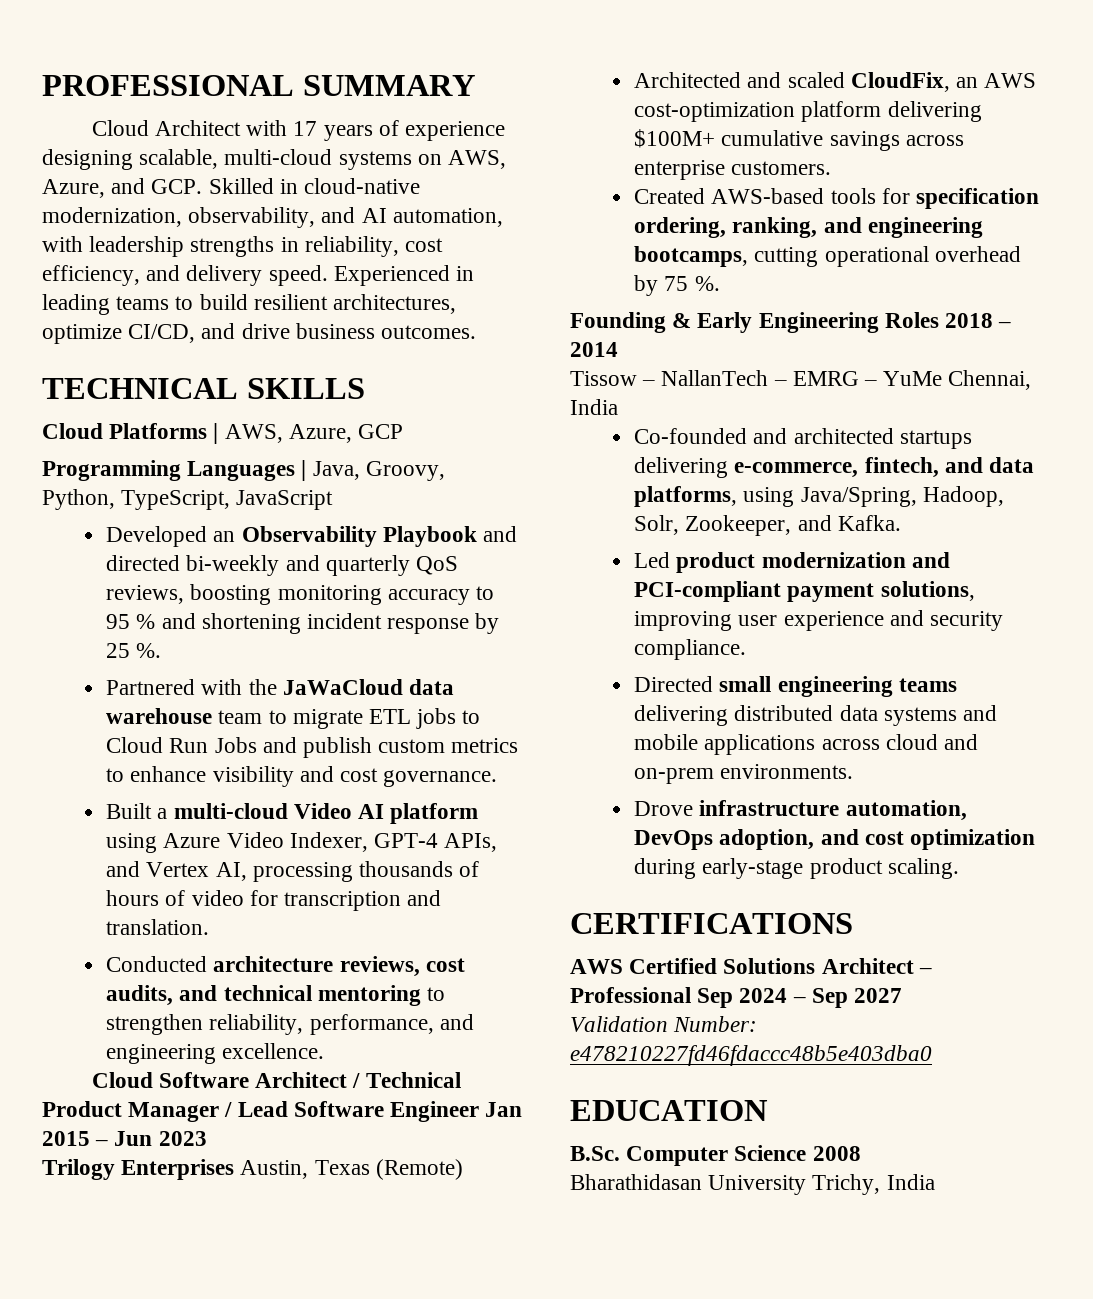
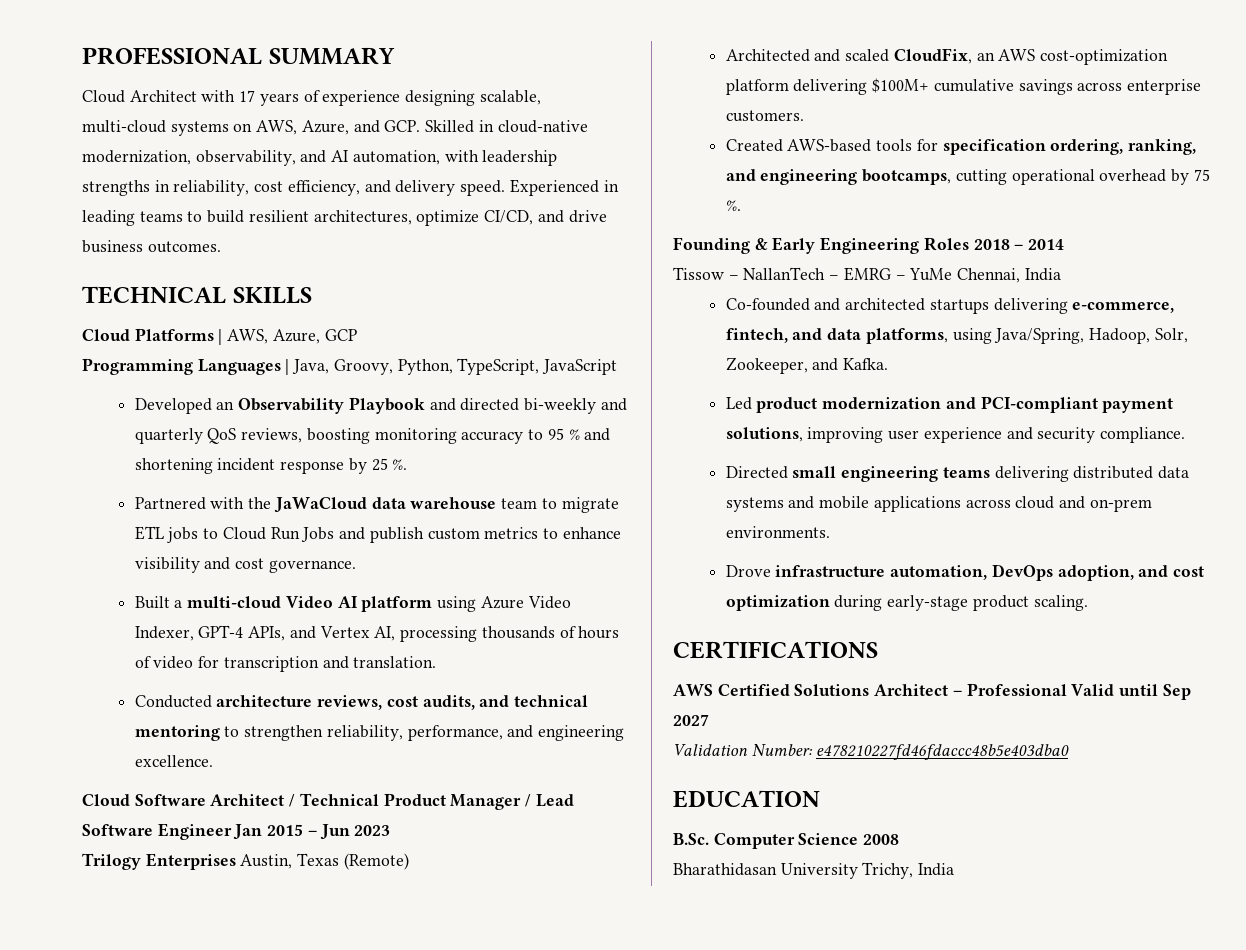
[697,988,806,1008] Sep 2024 – -> [1071,684,1159,696] Valid until

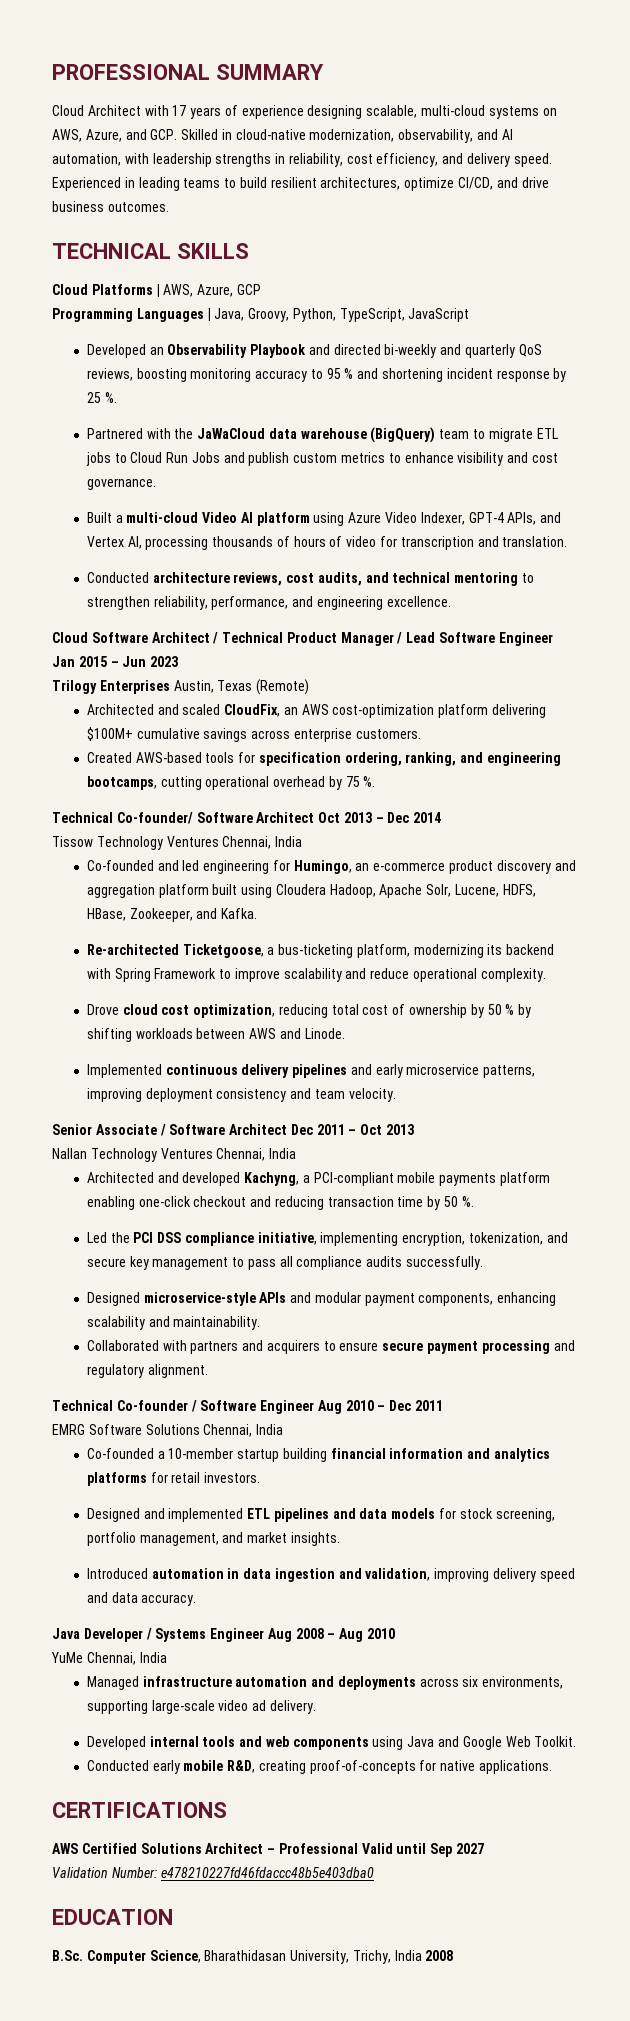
(497, 503) none -> [370,427,436,443] (BigQuery)
[673,237,1065,254] [673,267,1061,283] [725,298,1175,314] [725,328,1188,344] [725,357,889,374] [725,396,1174,413] [725,427,1186,443] [725,466,1190,482] [725,496,1152,512] [725,526,830,538] [725,564,1205,581] [725,595,1088,611] Founding & Early Engineering Roles 2018 – 2014 // Tissow – NallanTech – EMRG – YuMe Chennai, India // Co-founded and architected startups delivering e-commerce, fintech, and data platforms, using Java/Spring, Hadoop, Solr, Zookeeper, and Kafka. // Led product modernization and PCI-compliant payment solutions, improving user experience and security compliance. // Directed small engineering teams delivering distributed data systems and mobile applications across cloud and on-prem environments. // Drove infrastructure automation, DevOps adoption, and cost optimization during early-stage product scaling. -> [52,812,442,824] [52,836,303,850] [86,860,576,874] [86,884,536,898] [86,908,258,922] [86,944,555,958] [86,968,546,982] [86,1004,532,1018] [86,1028,345,1042] [86,1064,536,1078] [86,1088,396,1102] [52,1124,415,1136] [52,1148,297,1162] [86,1172,551,1186] [86,1196,474,1210] [86,1232,568,1246] [86,1256,484,1270] [86,1292,557,1306] [86,1316,261,1330] [86,1340,575,1354] [86,1364,208,1378] [52,1400,444,1414] [52,1424,284,1437] [86,1448,551,1462] [86,1472,261,1486] [86,1508,555,1522] [86,1532,340,1546] [86,1568,575,1582] [86,1592,197,1606] [52,1628,396,1642] [51,1652,167,1665] [86,1676,564,1690] [86,1700,316,1714] [86,1736,577,1750] [86,1760,553,1774] Technical Co-founder/ Software Architect Oct 2013 – Dec 2014 // Tissow Technology Ventures Chennai, India // Co-founded and led engineering for Humingo, an e-commerce product discovery and aggregation platform built using Cloudera Hadoop, Apache Solr, Lucene, HDFS, HBase, Zookeeper, and Kafka. // Re-architected Ticketgoose, a bus-ticketing platform, modernizing its backend with Spring Framework to improve scalability and reduce operational complexity. // Drove cloud cost optimization, reducing total cost of ownership by 50 % by shifting workloads between AWS and Linode. // Implemented continuous delivery pipelines and early microservice patterns, improving deployment consistency and team velocity. // Senior Associate / Software Architect Dec 2011 – Oct 2013 // Nallan Technology Ventures Chennai, India // Architected and developed Kachyng, a PCI-compliant mobile payments platform enabling one-click checkout and reducing transaction time by 50 %. // Led the PCI DSS compliance initiative, implementing encryption, tokenization, and secure key management to pass all compliance audits successfully. // Designed microservice-style APIs and modular payment components, enhancing scalability and maintainability. // Collaborated with partners and acquirers to ensure secure payment processing and regulatory alignment. // Technical Co-founder / Software Engineer Aug 2010 – Dec 2011 // EMRG Software Solutions Chennai, India // Co-founded a 10-member startup building financial information and analytics platforms for retail investors. // Designed and implemented ETL pipelines and data models for stock screening, portfolio management, and market insights. // Introduced automation in data ingestion and validation, improving delivery speed and data accuracy. // Java Developer / Systems Engineer Aug 2008 – Aug 2010 // YuMe Chennai, India // Managed infrastructure automation and deployments across six environments, supporting large-scale video ad delivery. // Developed internal tools and web components using Java and Google Web Toolkit. // Conducted early mobile R&D, creating proof-of-concepts for native applications.
[798,833,900,845] [673,863,858,879] Science 2008 // Bharathidasan University -> [149,1950,350,1964] Science, Bharathidasan University,
(955, 869) none -> [425,1950,454,1961] 2008

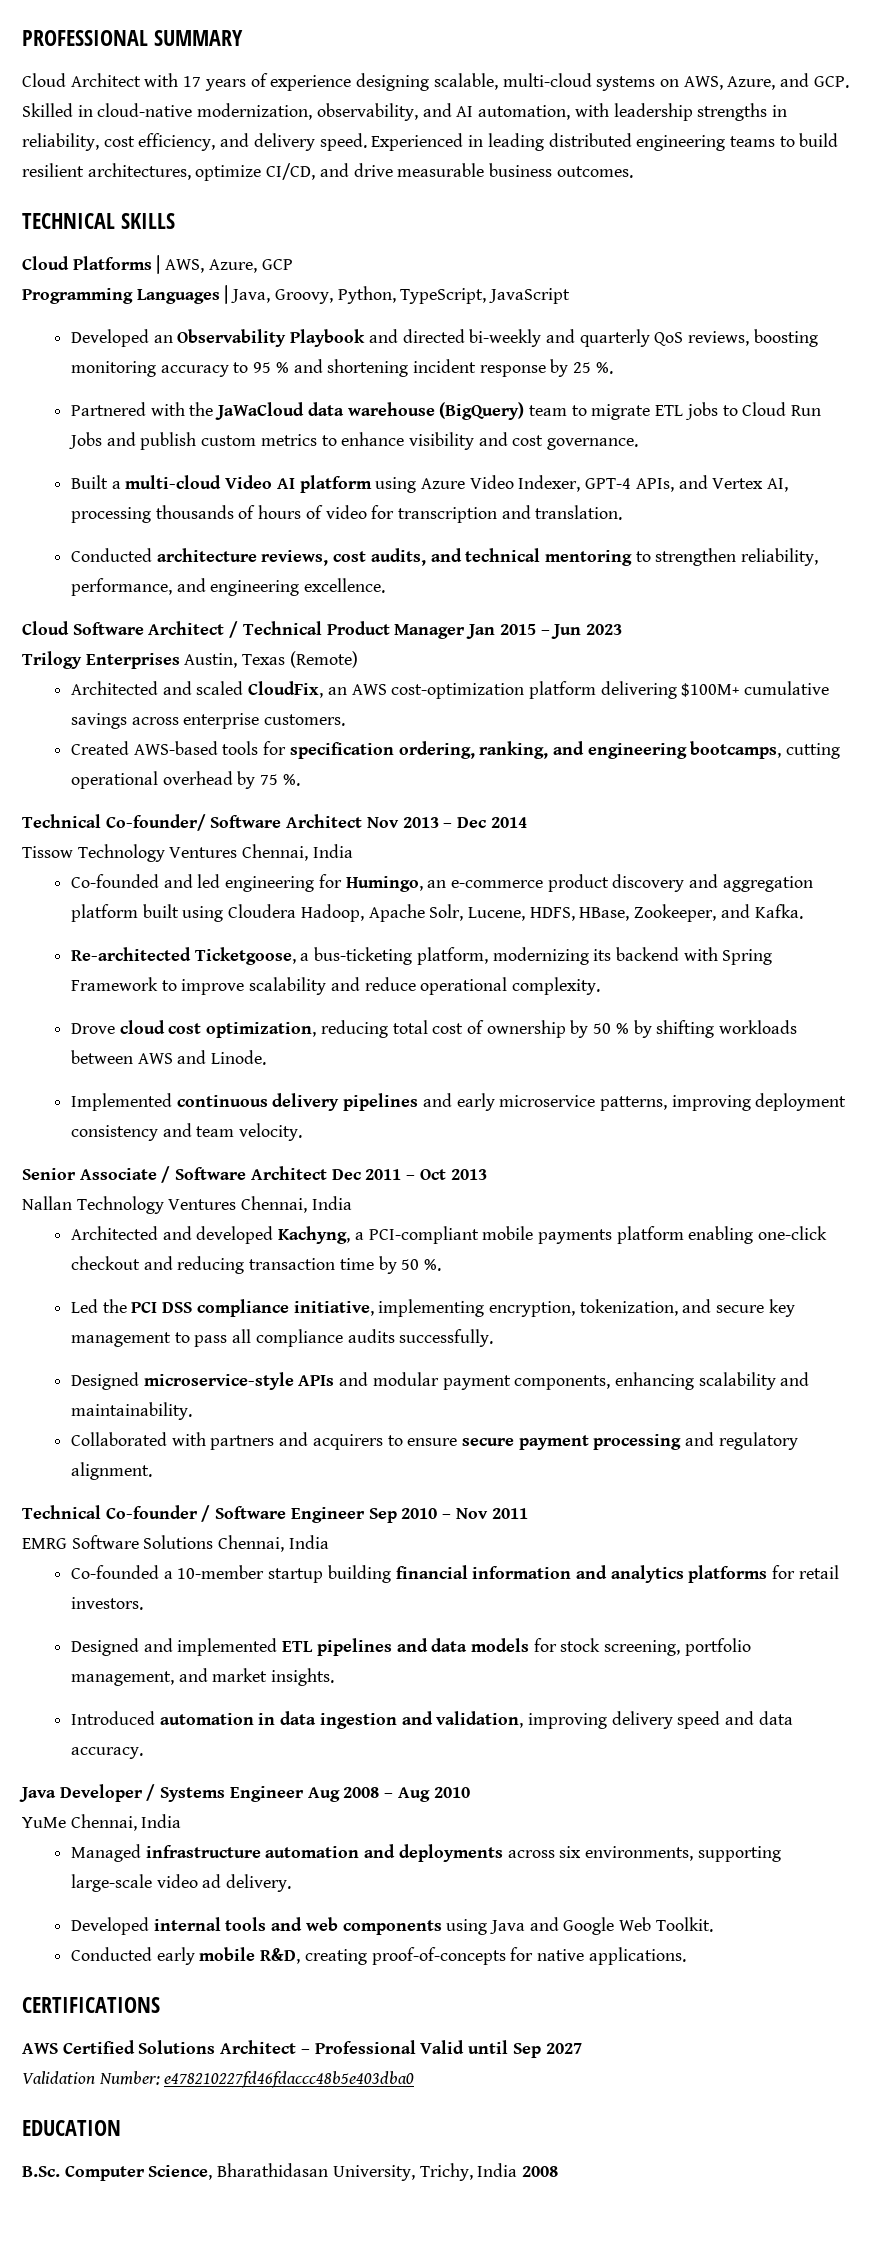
(180, 184) none -> [548,133,726,151] distributed engineering
(549, 182) none -> [397,163,485,177] measurable
[397,632,553,646] / Lead Software Engineer -> (466, 631) none
[318,812,341,823] Oct -> [366,817,399,828] Nov
[317,1400,342,1414] Aug -> [368,1508,397,1523] Sep
[389,1400,412,1411] Dec -> [455,1508,488,1519] Nov

